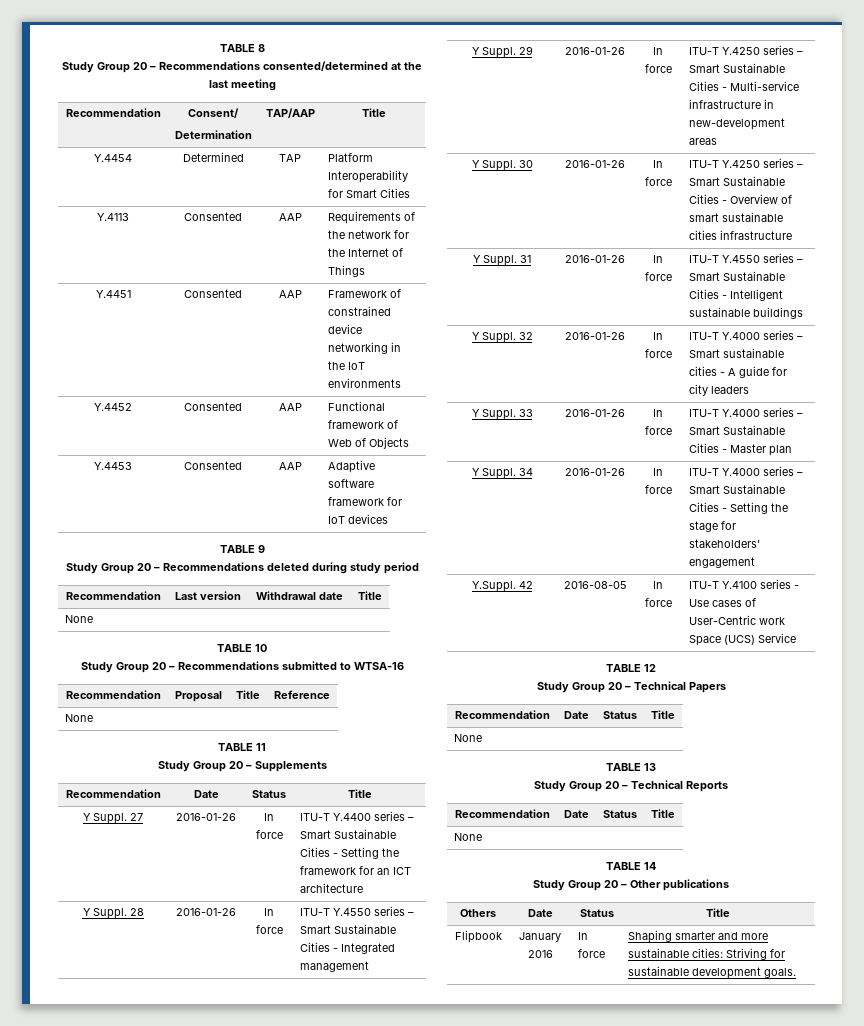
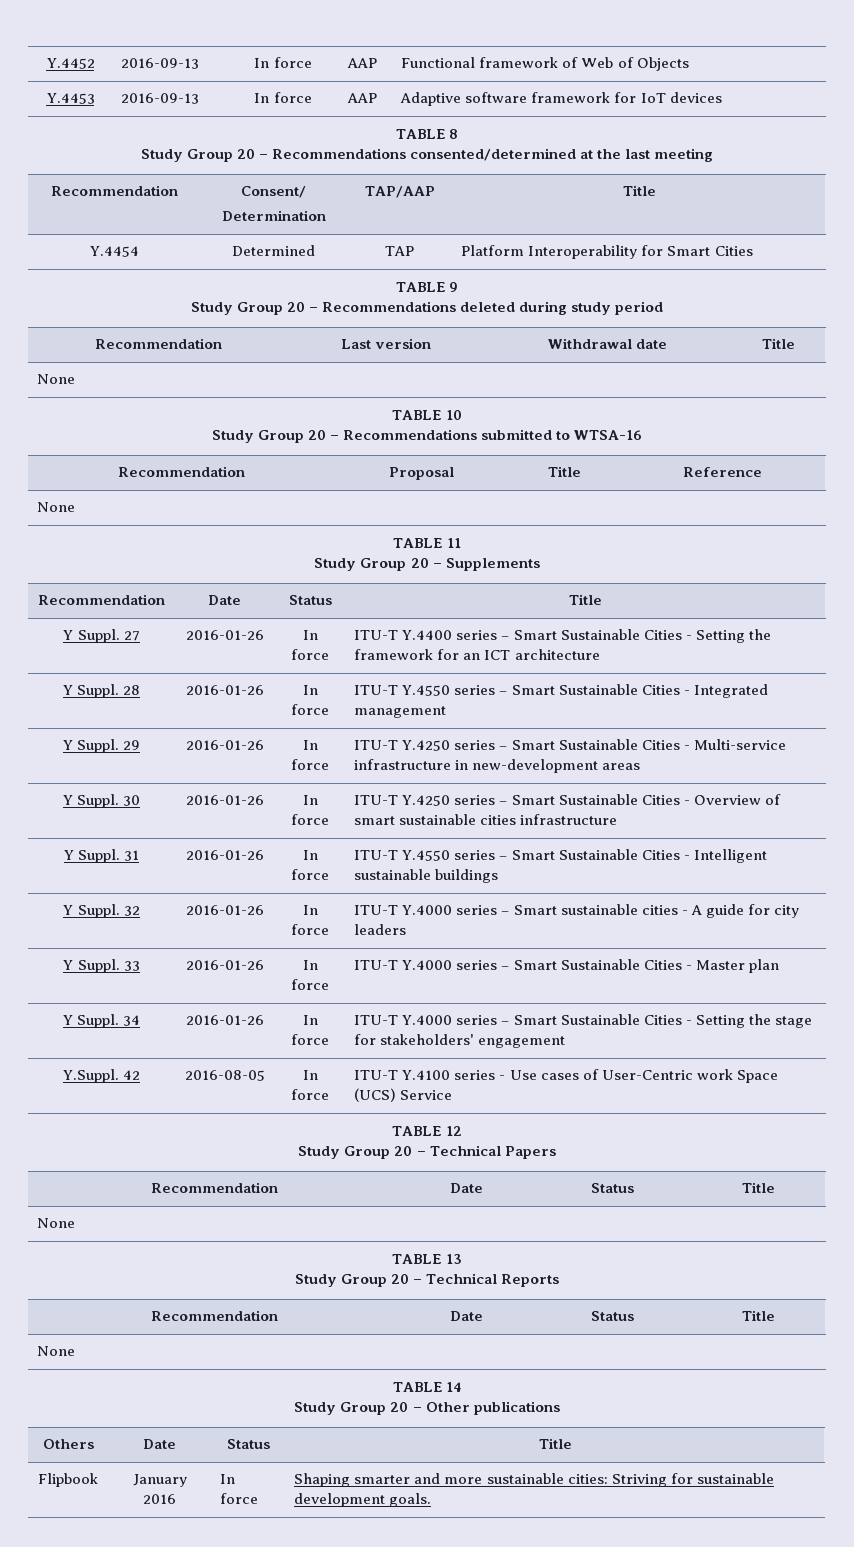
(219, 48) none -> [46,58,95,69] [121,58,200,69] [254,57,312,68] [346,58,377,68] [401,57,689,71] [46,93,95,104] [121,93,200,104] [254,92,312,103] [346,93,377,103] [400,92,722,106] Y.4452 | 2016-09-13 | In force | AAP | Functional framework of Web of Objects // Y.4453 | 2016-09-13 | In force | AAP | Adaptive software framework for IoT devices //
[97,213,129,221] [184,212,242,221] [278,213,302,221] [327,211,415,224] [327,230,409,239] [327,248,403,257] [327,265,365,277] [95,290,131,298] [184,289,242,298] [278,290,302,298] [327,289,401,298] [327,306,391,316] [327,324,362,334] [327,342,401,354] [327,361,365,370] [327,378,401,388] [94,403,132,411] [184,402,242,411] [278,403,302,411] [327,401,385,411] [327,420,398,429] [327,437,409,449] [94,462,132,470] [184,461,242,470] [278,462,302,470] [327,460,375,473] [327,479,374,488] [327,497,402,506] [327,514,388,524] // Y.4113 | Consented | AAP | Requirements of the network for the Internet of Things // Y.4451 | Consented | AAP | Framework of constrained device networking in the IoT environments // Y.4452 | Consented | AAP | Functional framework of Web of Objects // Y.4453 | Consented | AAP | Adaptive software framework for IoT devices -> (753, 251) none

